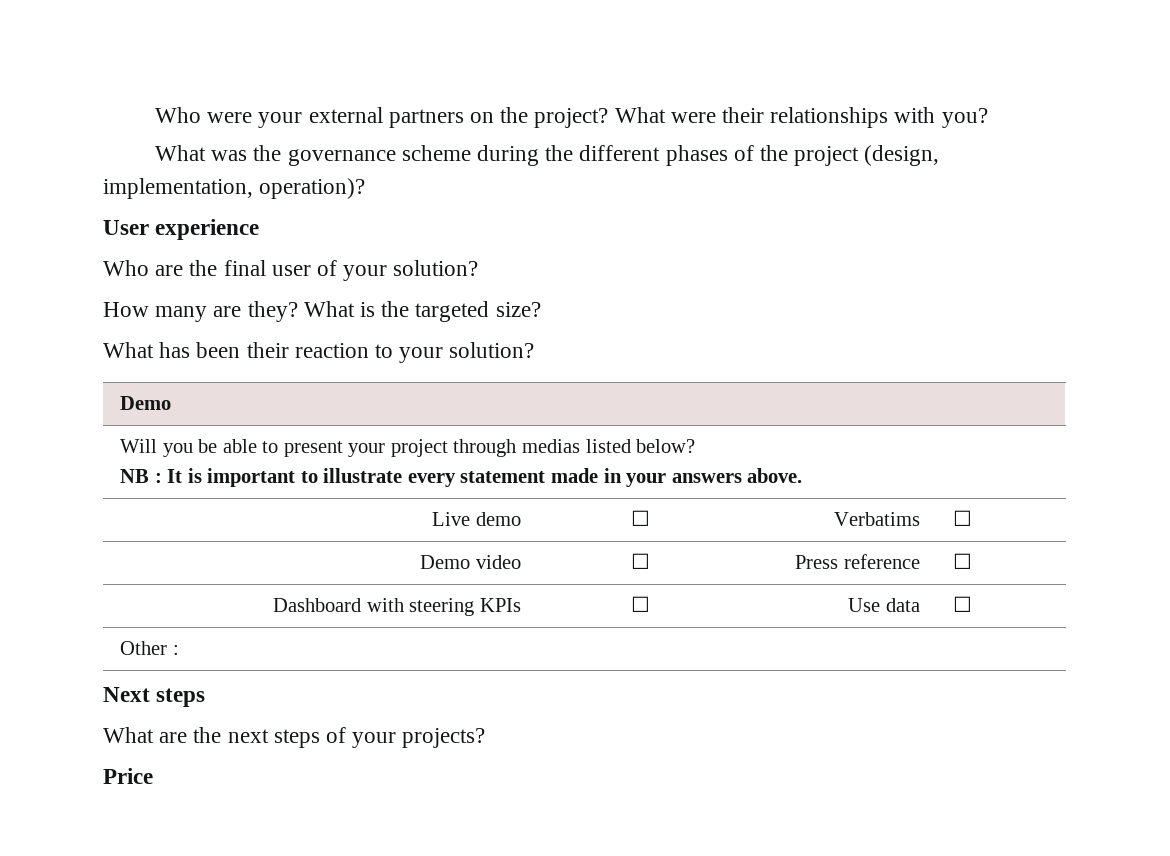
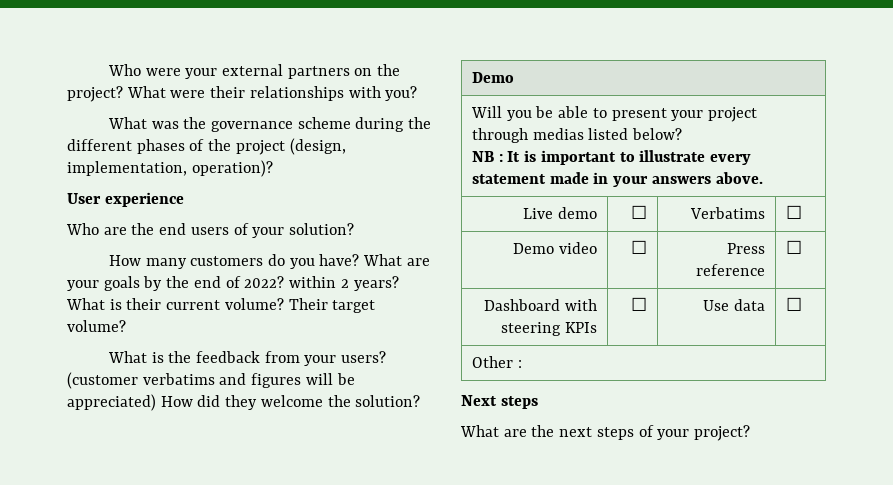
[223,260,311,276] final user -> [159,223,229,235] end users
[213,301,541,322] [103,342,444,363] are they? What is the targeted size? // What has been their reaction to your -> [190,254,430,269] [67,276,399,291] [66,298,376,313] [67,320,126,332] [107,351,387,366] [67,372,355,389] [67,394,351,411] customers do you have? What are your goals by the end of 2022? within 2 years? What is their current volume? Their target volume? // What is the feedback from your users? (customer verbatims and figures will be appreciated) How did they welcome the
[402,728,486,748] [103,768,153,784] projects? // Price -> [694,425,751,441] project?

